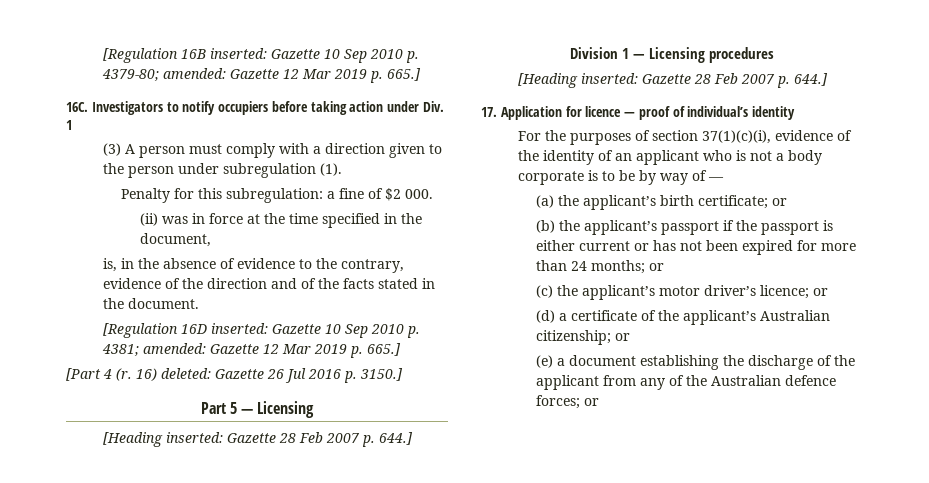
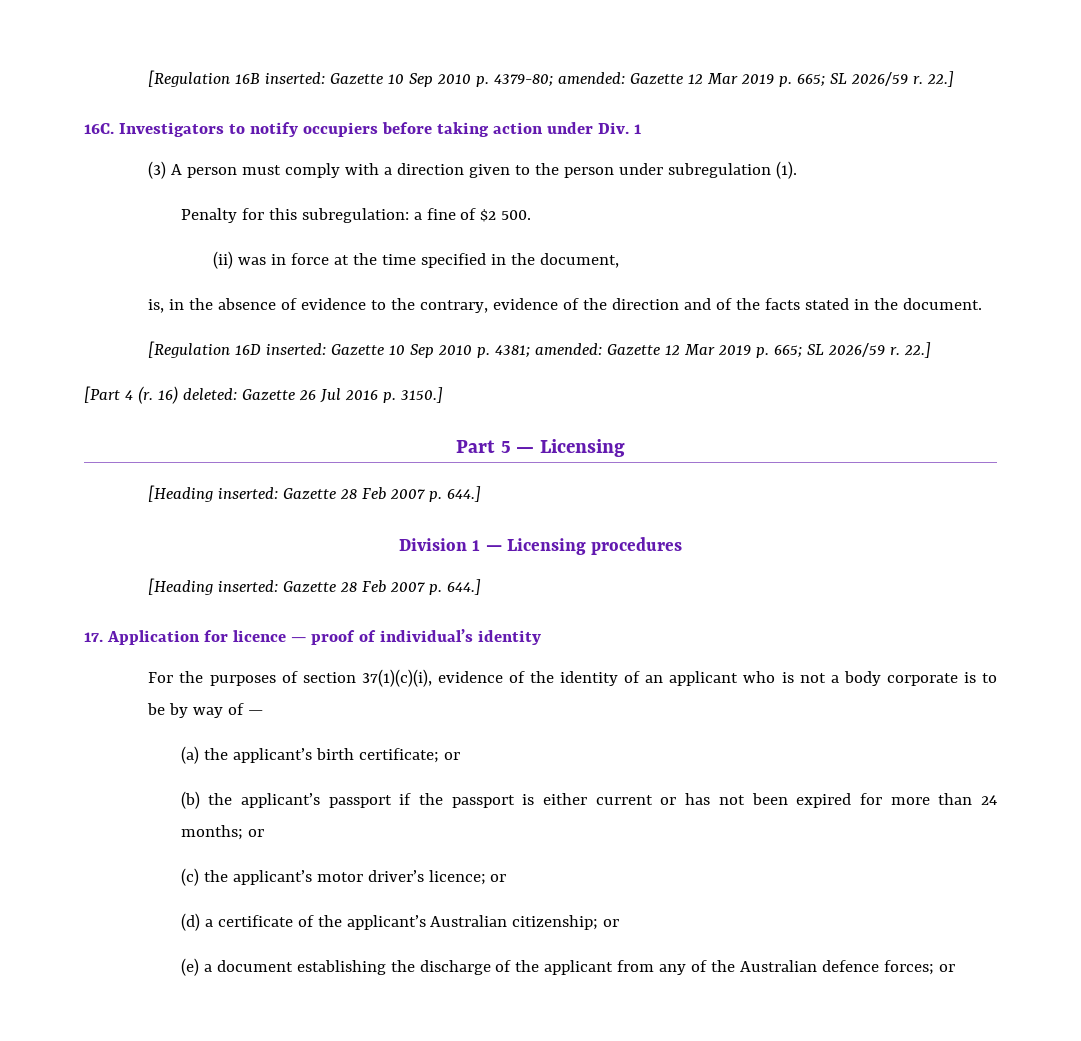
[386,68,421,81] 665.] -> [797,71,955,87] 665; SL 2026/59 r. 22.]
[405,189,434,199] 000. -> [501,210,532,220] 500.
[366,343,401,356] 665.] -> [774,342,932,358] 665; SL 2026/59 r. 22.]

